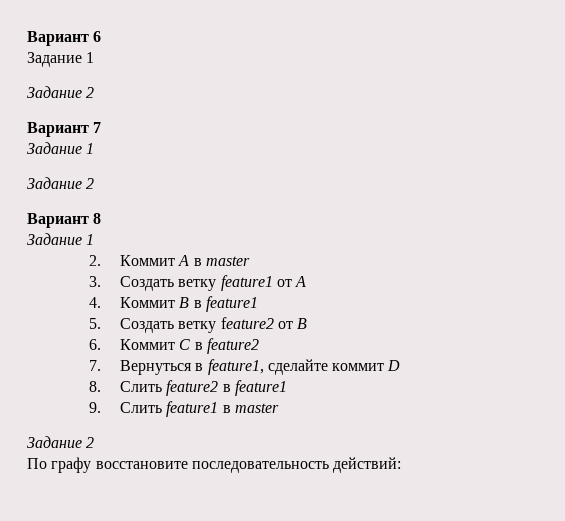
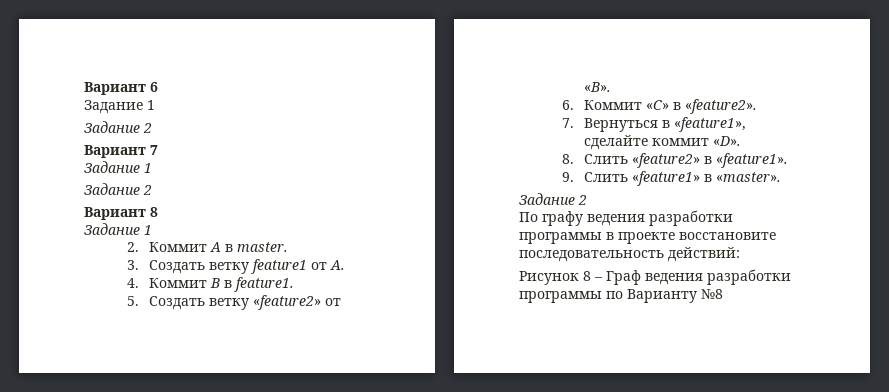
[205,256,250,266] master -> [236,242,288,252] master.
[295,276,307,287] A -> [329,260,345,270] A.
[205,296,258,312] feature1 -> [233,277,294,292] feature1.
[220,317,308,329] feature2 от B -> [252,295,341,310] [583,82,611,92] «feature2» от «B».
[179,338,259,354] C в feature2 -> [645,99,757,114] «C» в «feature2».
[207,359,264,375] feature1, -> [673,117,746,132] «feature1»,
[387,360,401,371] D -> [712,136,741,146] «D».
[166,380,287,396] feature2 в feature1 -> [631,153,788,168] «feature2» в «feature1».
[166,401,279,417] feature1 в master -> [631,171,781,186] «feature1» в «master».
[95,457,402,473] восстановите последовательность действий: -> [587,210,733,226] [519,232,776,244] [519,247,740,262] [519,269,791,285] [519,289,723,303] ведения разработки программы в проекте восстановите последовательность действий: // Рисунок 8 – Граф ведения разработки программы по Варианту №8

